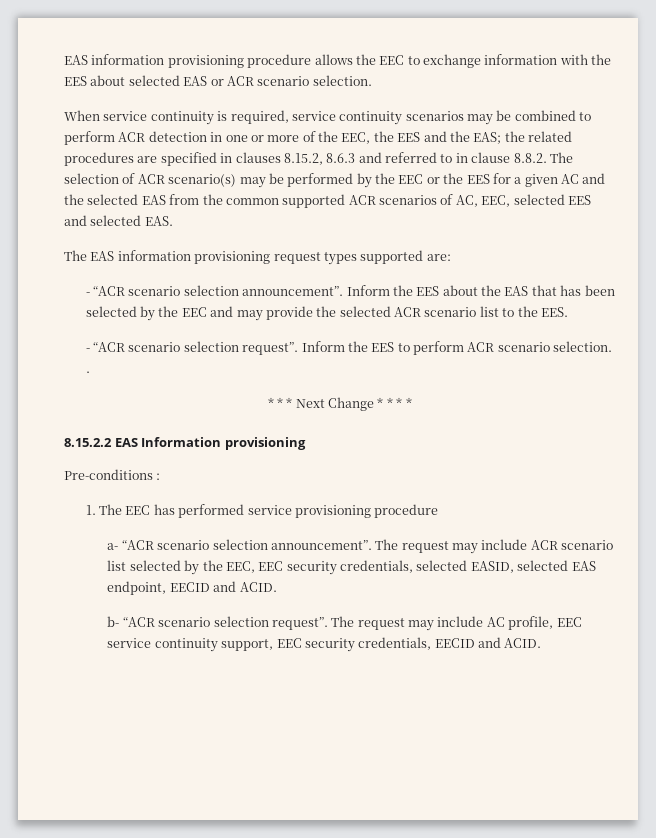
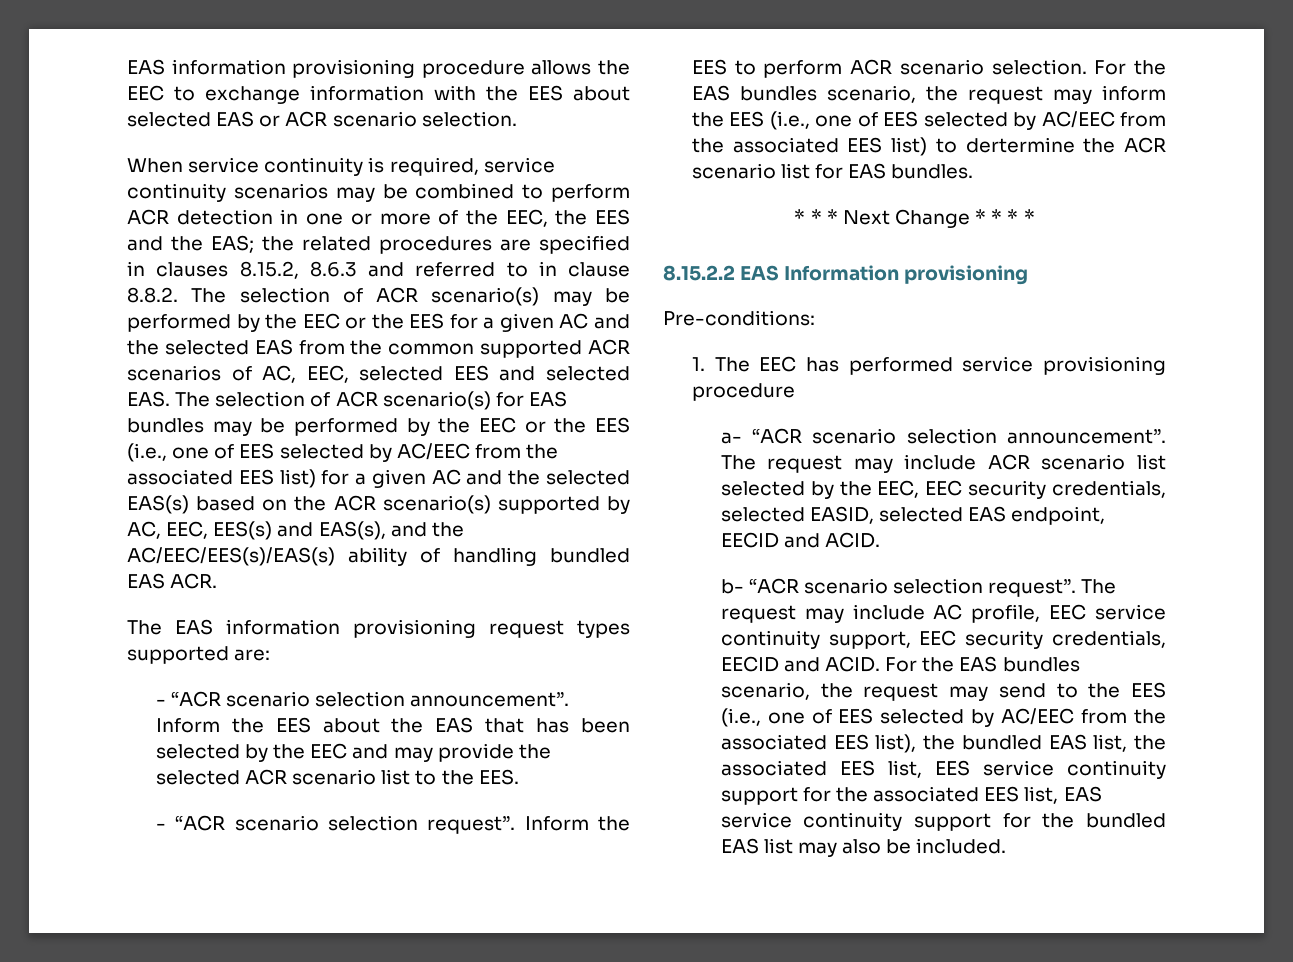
(173, 221) none -> [175,391,567,410] [127,417,631,436] [127,443,559,462] [127,469,630,488] [127,495,630,514] [127,521,464,540] [127,547,630,566] [127,573,218,589] The selection of ACR scenario(s) for EAS bundles may be performed by the EEC or the EES (i.e., one of EES selected by AC/EEC from the associated EES list) for a given AC and the selected EAS(s) based on the ACR scenario(s) supported by AC, EEC, EES(s) and EAS(s), and the AC/EEC/EES(s)/EAS(s) ability of handling bundled EAS ACR.
[85,371,90,373] . -> [1094,60,1166,75] [691,85,1166,104] [691,111,1166,130] [691,137,1166,156] [691,163,974,179] For the EAS bundles scenario, the request may inform the EES (i.e., one of EES selected by AC/EEC from the associated EES list) to dertermine the ACR scenario list for EAS bundles.
[64,469,161,480] Pre-conditions : -> [663,310,815,326] Pre-conditions:
(542, 643) none -> [885,656,1080,672] [720,682,1166,701] [720,708,1166,727] [720,734,1166,753] [720,760,1166,779] [720,786,1102,805] [720,812,1166,831] [720,838,1007,857] For the EAS bundles scenario, the request may send to the EES (i.e., one of EES selected by AC/EEC from the associated EES list), the bundled EAS list, the associated EES list, EES service continuity support for the associated EES list, EAS service continuity support for the bundled EAS list may also be included.

